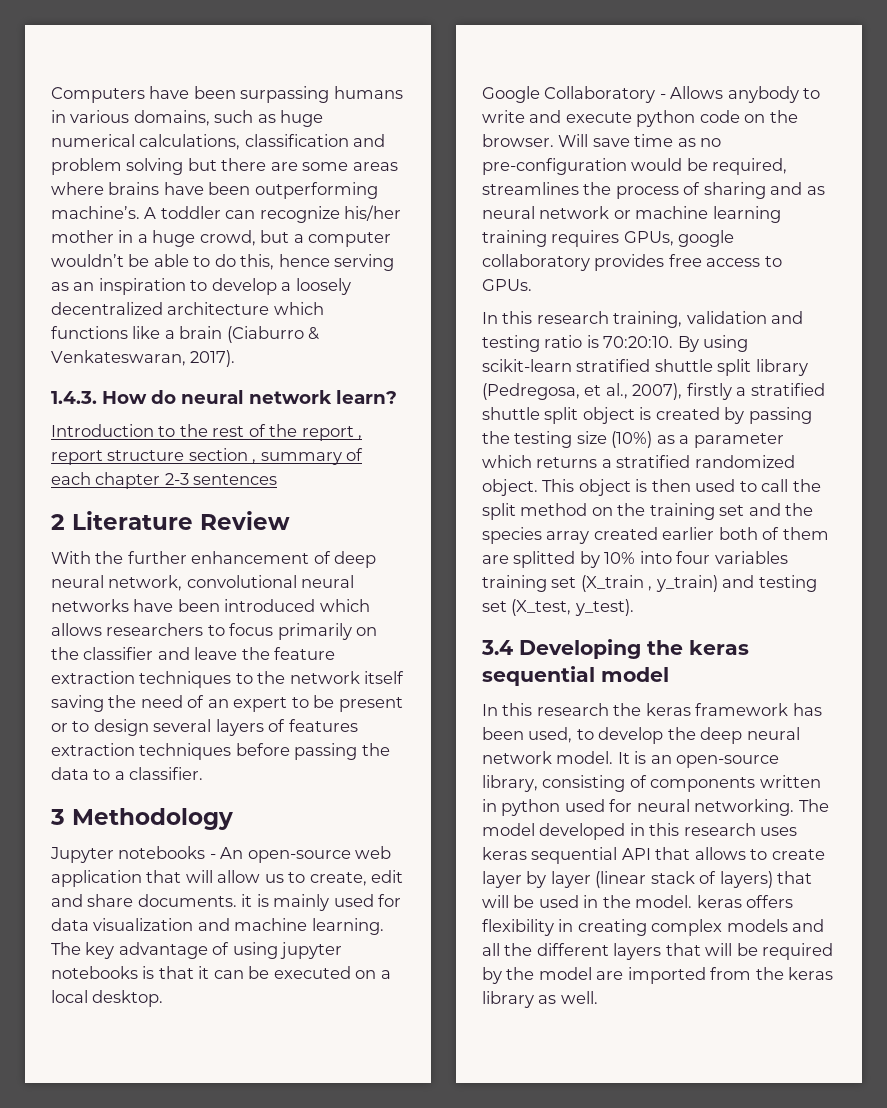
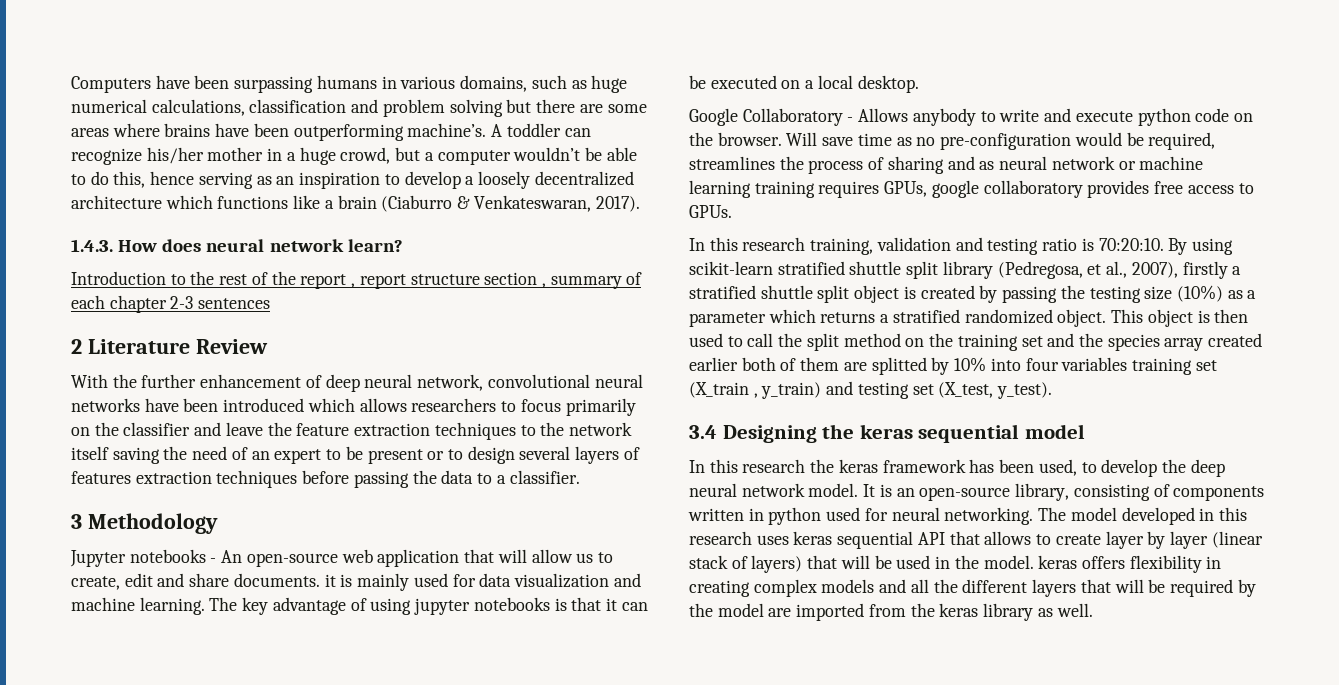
[151,390,176,404] do -> [162,239,202,252] does
[519,639,641,659] Developing -> [722,425,817,443] Designing

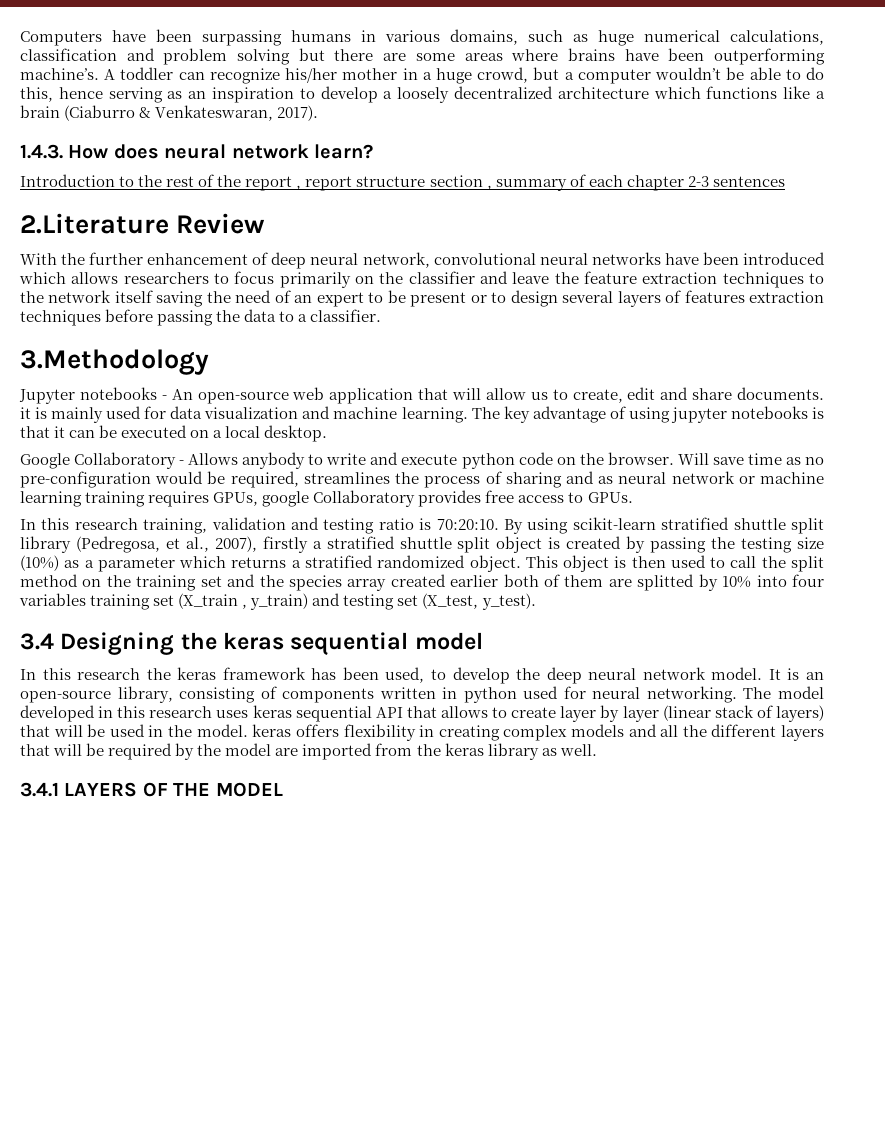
[71,339,190,354] 2 Literature -> [20,213,169,234] 2.Literature
[71,513,218,534] 3 Methodology -> [20,349,209,375] 3.Methodology
[983,180,1083,198] collaboratory -> [313,490,416,507] Collaboratory
(1093, 610) none -> [20,782,283,797] // 3.4.1 LAYERS OF THE MODEL

